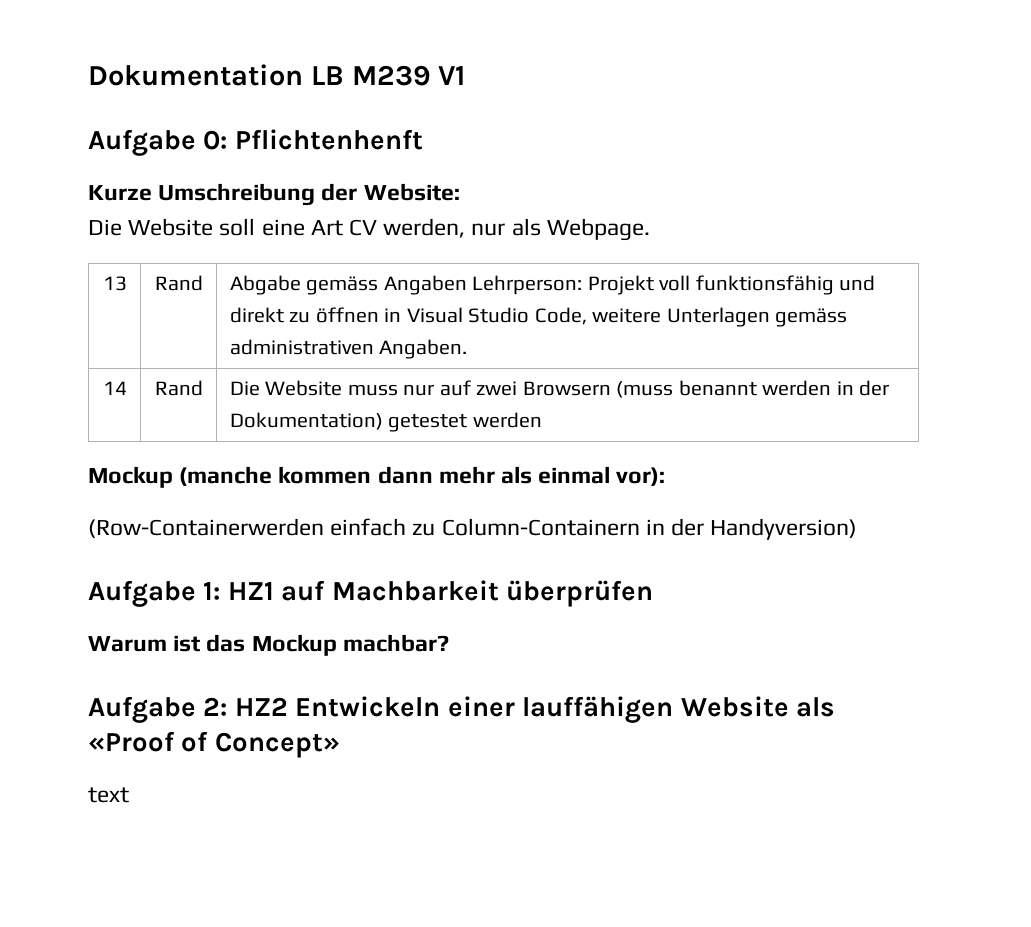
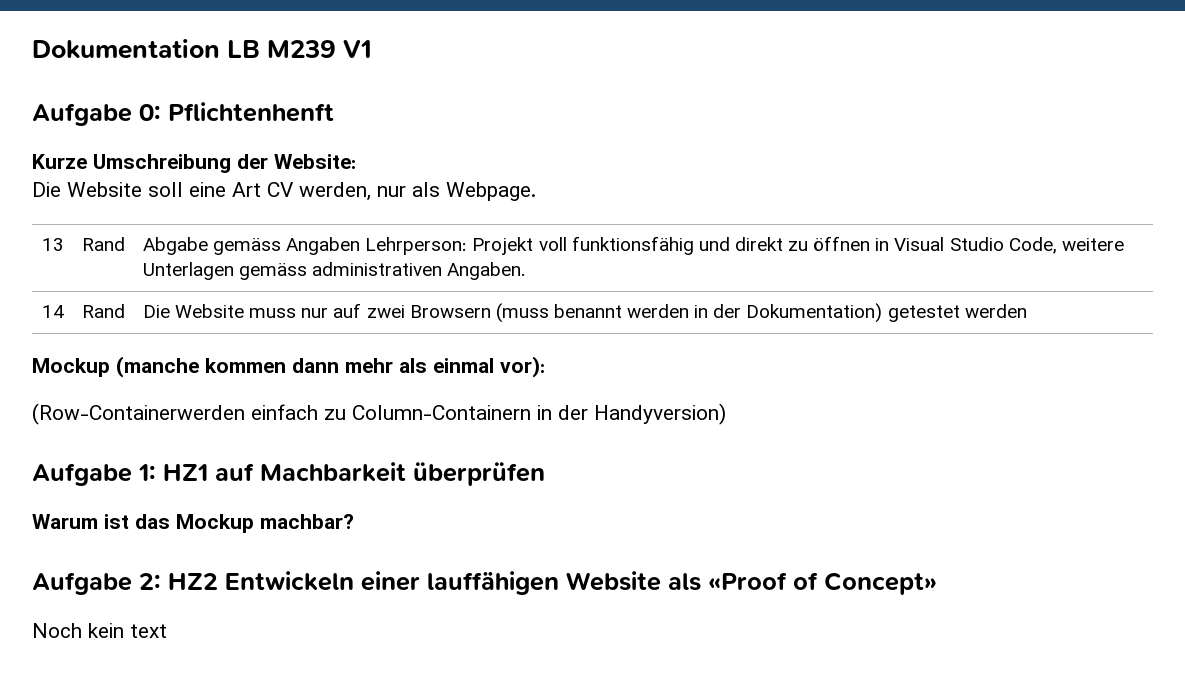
(340, 745) none -> [32,623,124,638] Noch kein

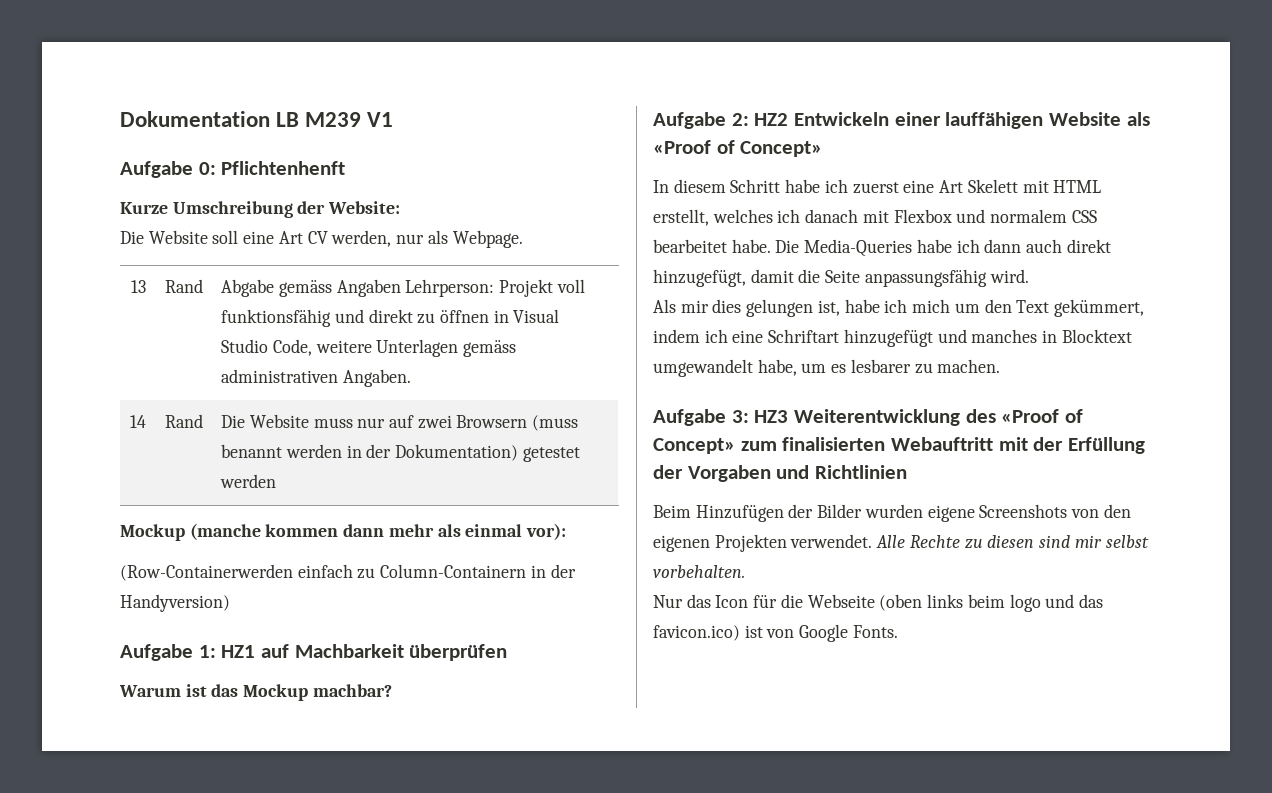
[32,623,167,638] Noch kein text -> [653,179,1102,194] [653,209,1097,226] [653,239,1111,257] [653,269,1029,287] [653,299,1144,317] [653,329,1132,347] [653,359,1001,377] [653,409,1084,426] [653,437,1146,454] [653,465,908,482] [653,504,1131,522] [653,534,1149,552] [653,565,745,578] [653,594,1103,612] [653,624,898,642] In diesem Schritt habe ich zuerst eine Art Skelett mit HTML erstellt, welches ich danach mit Flexbox und normalem CSS bearbeitet habe. Die Media-Queries habe ich dann auch direkt hinzugefügt, damit die Seite anpassungsfähig wird. // Als mir dies gelungen ist, habe ich mich um den Text gekümmert, indem ich eine Schriftart hinzugefügt und manches in Blocktext umgewandelt habe, um es lesbarer zu machen. // Aufgabe 3: HZ3 Weiterentwicklung des «Proof of Concept» zum finalisierten Webauftritt mit der Erfüllung der Vorgaben und Richtlinien // Beim Hinzufügen der Bilder wurden eigene Screenshots von den eigenen Projekten verwendet. Alle Rechte zu diesen sind mir selbst vorbehalten. // Nur das Icon für die Webseite (oben links beim logo und das favicon.ico) ist von Google Fonts.

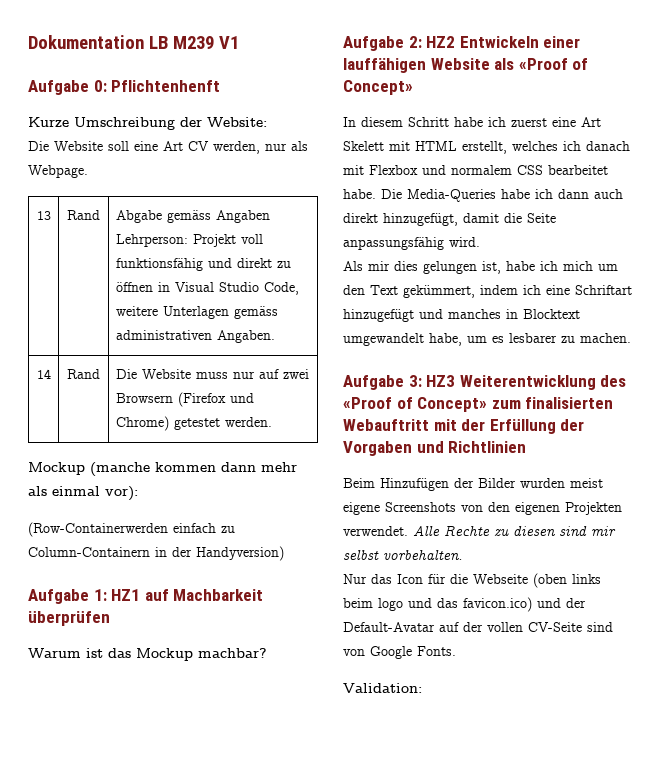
[532,415,579,431] [221,444,580,462] [220,474,277,488] (muss benannt werden in der Dokumentation) getestet werden -> [177,392,254,407] [115,416,272,431] (Firefox und Chrome) getestet werden.
(923, 511) none -> [570,478,603,488] meist
[744,625,763,638] ist -> [537,598,586,608] [343,622,613,632] und der Default-Avatar auf der vollen CV-Seite sind
(898, 631) none -> [343,683,422,693] // Validation:

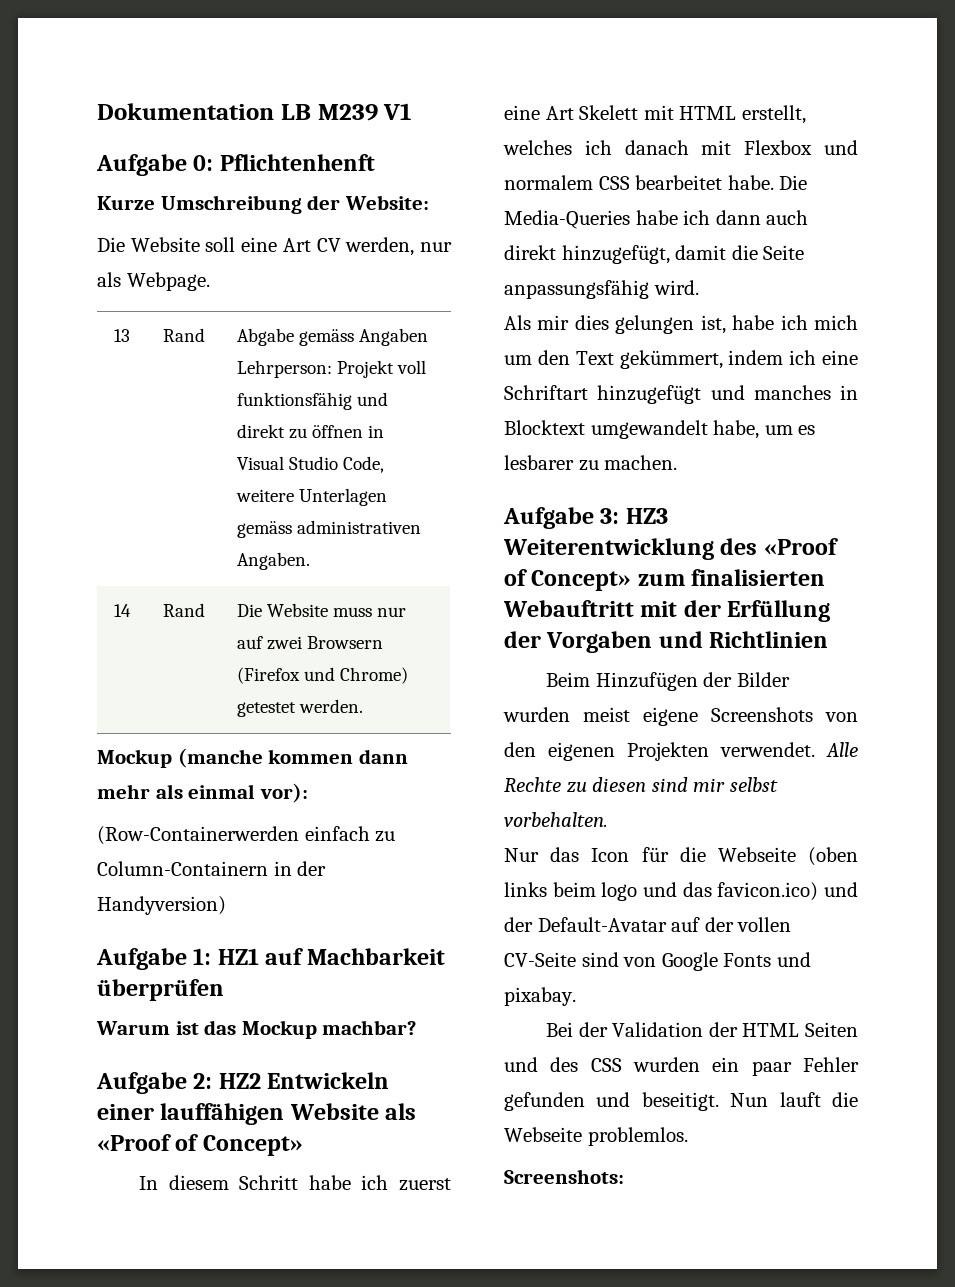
[417,646,456,656] [343,683,422,693] Fonts. // Validation: -> [723,952,811,967] [504,987,576,1006] [546,1022,858,1037] [504,1057,859,1076] [504,1092,858,1111] [504,1127,688,1146] [504,1169,624,1184] Fonts und pixabay. // Bei der Validation der HTML Seiten und des CSS wurden ein paar Fehler gefunden und beseitigt. Nun lauft die Webseite problemlos. // Screenshots:

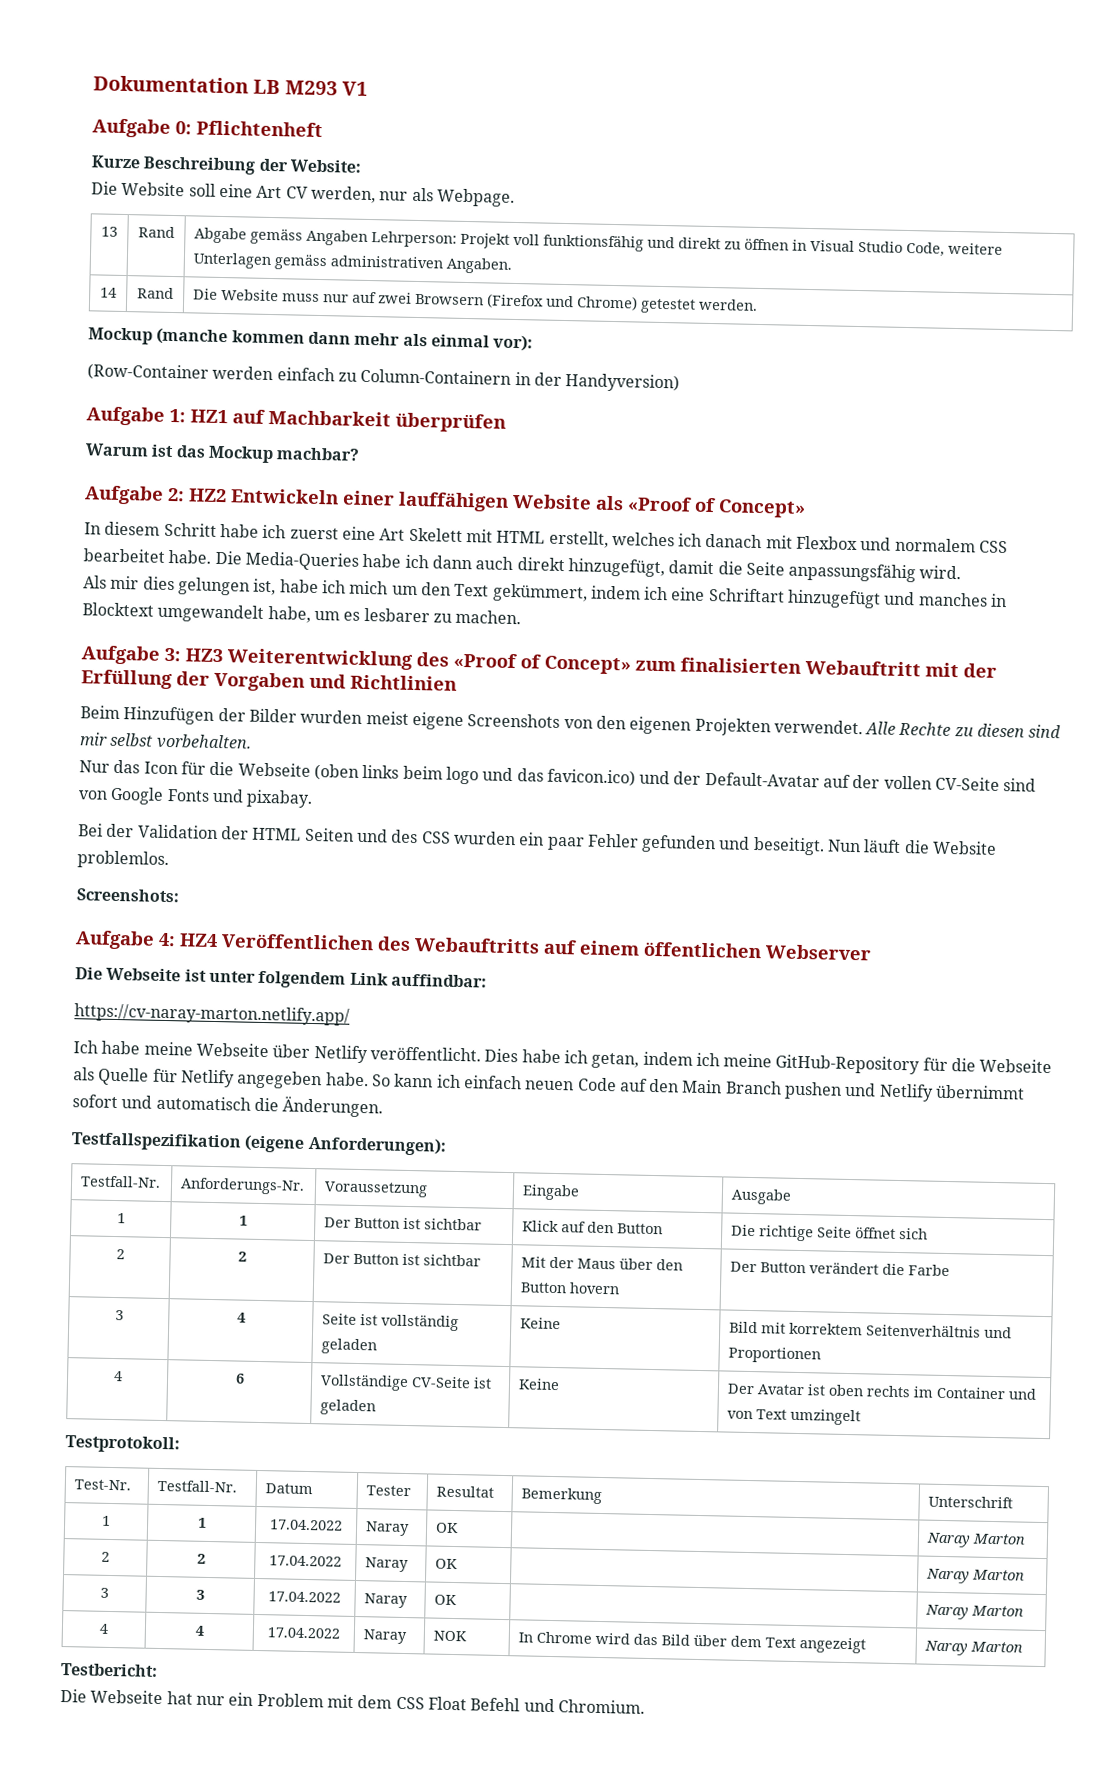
[317,104,378,121] M239 -> [284,80,338,96] M293
[219,154,375,171] Pflichtenhenft -> [196,120,323,138] Pflichtenheft
[160,195,302,214] Umschreibung -> [143,156,256,175] Beschreibung
[97,826,299,845] (Row-Containerwerden -> [87,363,274,382] (Row-Container werden
[779,1092,858,1107] [504,1127,582,1142] lauft die Webseite -> [863,839,998,855] läuft die Website
(624, 1176) none -> [75,930,872,961] [75,967,487,989] [74,1003,350,1026] [73,1040,1053,1075] [73,1067,1026,1102] [72,1094,384,1118] [71,1132,447,1156] [80,1175,162,1188] [180,1177,306,1195] [324,1181,429,1198] [522,1184,581,1201] [731,1188,793,1205] [116,1213,126,1224] [238,1215,248,1226] [324,1217,483,1231] [522,1220,664,1235] [731,1224,929,1242] [115,1249,125,1260] [237,1251,247,1262] [323,1253,482,1267] [521,1256,684,1271] [520,1282,621,1295] [730,1261,951,1277] [114,1310,124,1321] [236,1312,246,1323] [322,1313,460,1332] [321,1338,378,1355] [520,1317,562,1330] [729,1321,1013,1339] [728,1346,822,1364] [112,1371,123,1382] [234,1373,245,1384] [320,1374,493,1392] [320,1399,377,1416] [518,1378,561,1391] [727,1383,1038,1400] [727,1408,862,1426] [65,1435,180,1454] [74,1479,132,1491] [157,1479,238,1493] [265,1483,314,1495] [366,1485,412,1497] [436,1485,495,1498] [521,1487,603,1505] [928,1495,1014,1509] [102,1515,111,1526] [197,1517,207,1528] [269,1519,343,1531] [365,1521,411,1537] [435,1522,460,1534] [926,1532,1027,1548] [101,1551,110,1562] [196,1553,206,1564] [269,1555,342,1567] [365,1557,410,1573] [435,1558,459,1570] [926,1568,1026,1584] [100,1587,109,1598] [195,1589,205,1600] [268,1591,341,1603] [364,1593,409,1609] [434,1594,458,1606] [925,1604,1025,1620] [99,1623,109,1634] [194,1625,205,1636] [267,1627,340,1639] [363,1629,408,1645] [433,1630,468,1642] [518,1631,867,1654] [924,1640,1024,1656] [60,1663,158,1677] [60,1689,645,1714] // Aufgabe 4: HZ4 Veröffentlichen des Webauftritts auf einem öffentlichen Webserver // Die Webseite ist unter folgendem Link auffindbar: // https://cv-naray-marton.netlify.app/ // Ich habe meine Webseite über Netlify veröffentlicht. Dies habe ich getan, indem ich meine GitHub-Repository für die Webseite als Quelle für Netlify angegeben habe. So kann ich einfach neuen Code auf den Main Branch pushen und Netlify übernimmt sofort und automatisch die Änderungen. // Testfallspezifikation (eigene Anforderungen): // Testfall-Nr. | Anforderungs-Nr. | Voraussetzung | Eingabe | Ausgabe // 1 | 1 | Der Button ist sichtbar | Klick auf den Button | Die richtige Seite öffnet sich // 2 | 2 | Der Button ist sichtbar | Mit der Maus über den Button hovern | Der Button verändert die Farbe // 3 | 4 | Seite ist vollständig geladen | Keine | Bild mit korrektem Seitenverhältnis und Proportionen // 4 | 6 | Vollständige CV-Seite ist geladen | Keine | Der Avatar ist oben rechts im Container und von Text umzingelt // Testprotokoll: // Test-Nr. | Testfall-Nr. | Datum | Tester | Resultat | Bemerkung | Unterschrift // 1 | 1 | 17.04.2022 | Naray | OK | | Naray Marton // 2 | 2 | 17.04.2022 | Naray | OK | | Naray Marton // 3 | 3 | 17.04.2022 | Naray | OK | | Naray Marton // 4 | 4 | 17.04.2022 | Naray | NOK | In Chrome wird das Bild über dem Text angezeigt | Naray Marton // Testbericht: // Die Webseite hat nur ein Problem mit dem CSS Float Befehl und Chromium.

